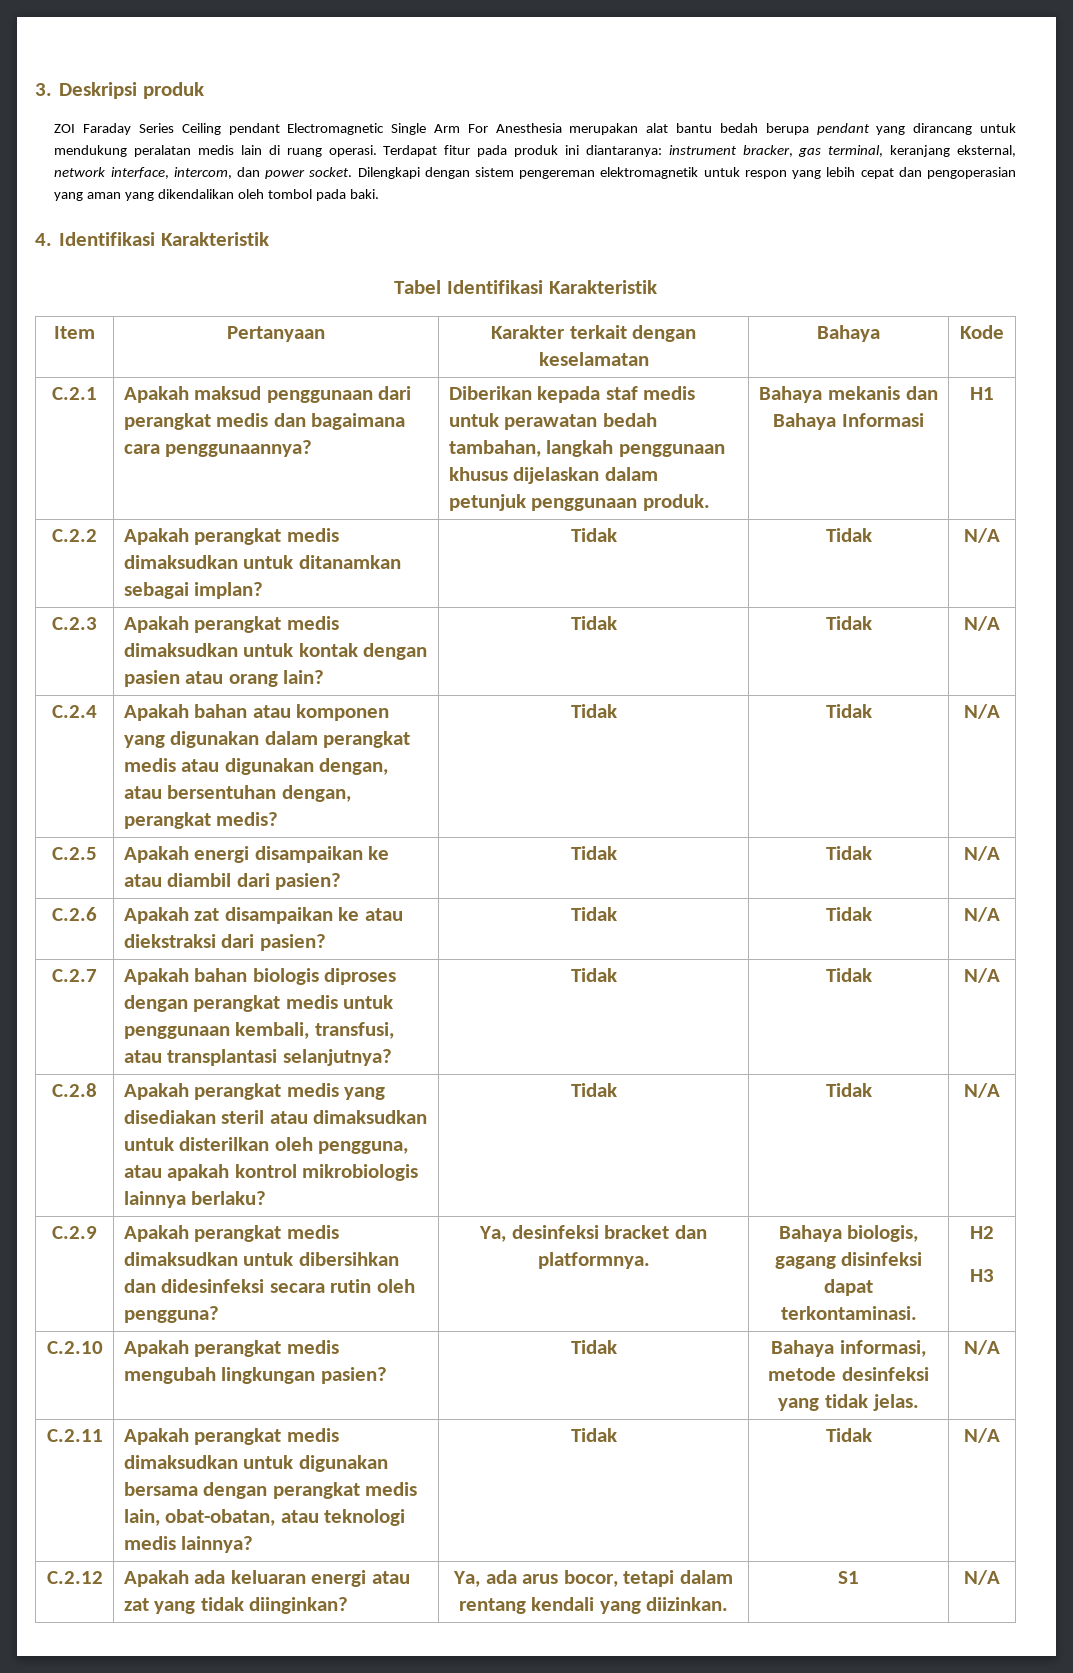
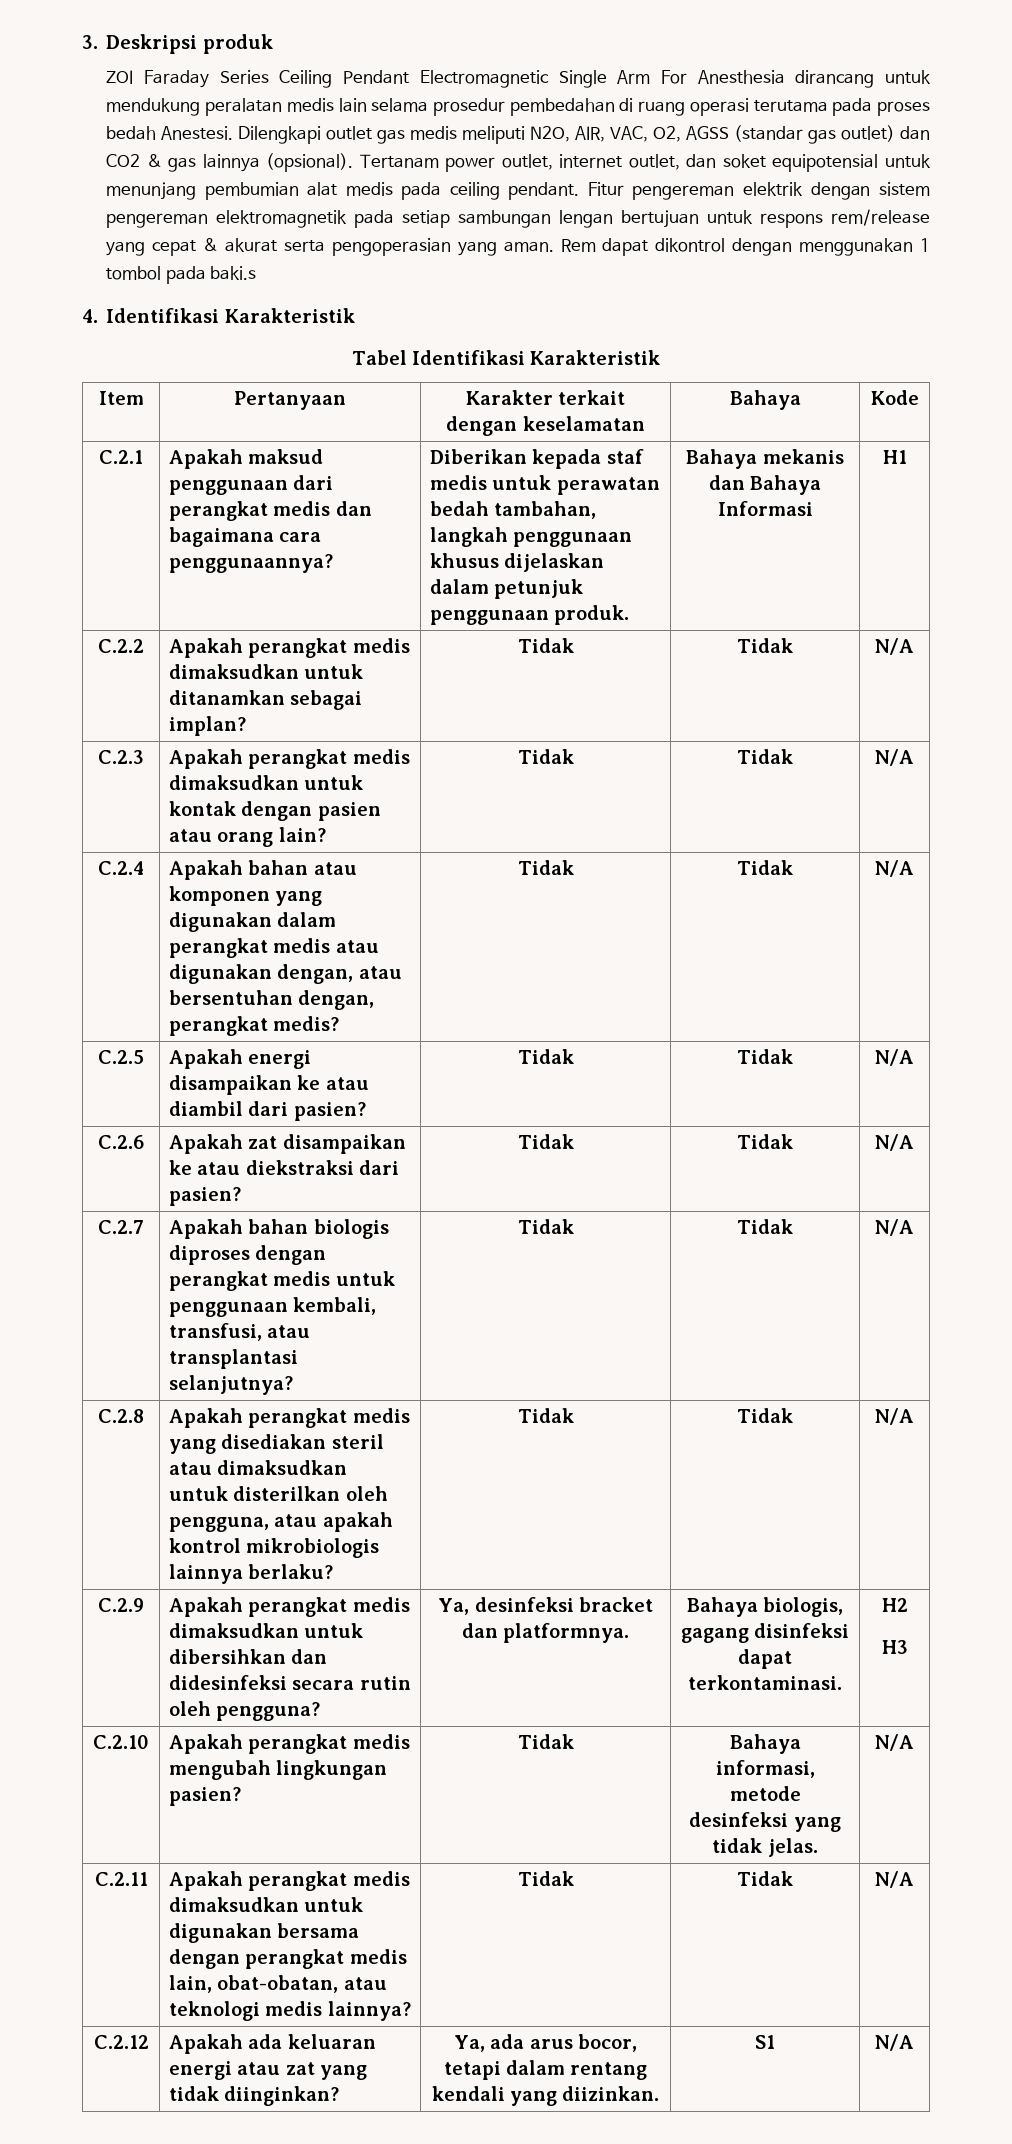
[228,123,280,135] pendant -> [343,70,410,84] Pendant
[569,123,906,135] merupakan alat bantu bedah berupa pendant yang -> (785, 77) none
[268,145,1016,157] [54,167,1016,179] [54,189,264,201] di ruang operasi. Terdapat fitur pada produk ini diantaranya: instrument bracker, gas terminal, keranjang eksternal, network interface, intercom, dan power socket. Dilengkapi dengan sistem pengereman elektromagnetik untuk respon yang lebih cepat dan pengoperasian yang aman yang dikendalikan oleh -> [371,98,931,116] [106,125,931,144] [106,153,932,172] [106,182,930,200] [106,209,930,228] [106,238,931,256] selama prosedur pembedahan di ruang operasi terutama pada proses bedah Anestesi. Dilengkapi outlet gas medis meliputi N2O, AIR, VAC, O2, AGSS (standar gas outlet) dan CO2 & gas lainnya (opsional). Tertanam power outlet, internet outlet, dan soket equipotensial untuk menunjang pembumian alat medis pada ceiling pendant. Fitur pengereman elektrik dengan sistem pengereman elektromagnetik pada setiap sambungan lengan bertujuan untuk respons rem/release yang cepat & akurat serta pengoperasian yang aman. Rem dapat dikontrol dengan menggunakan 1
[349,189,379,199] baki. -> [210,266,257,280] baki.s

